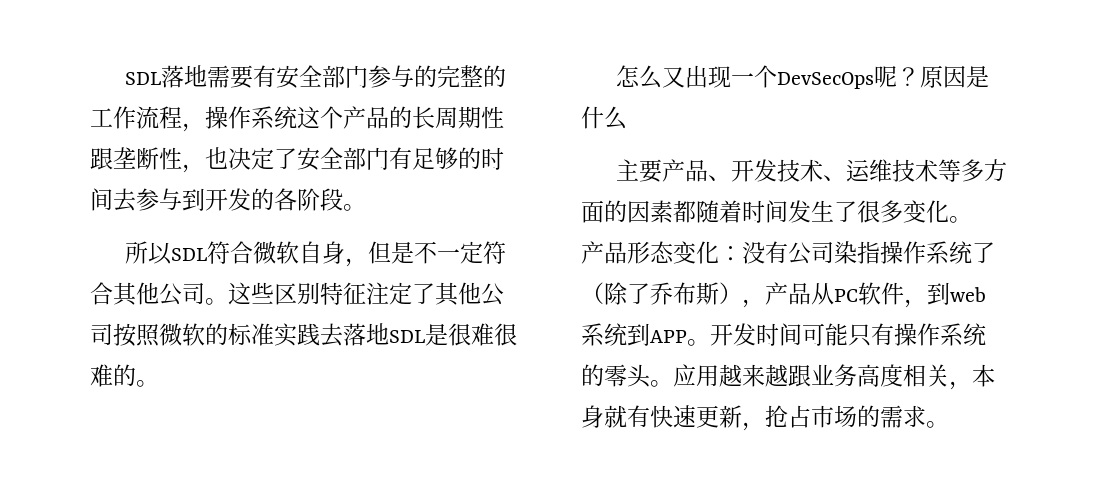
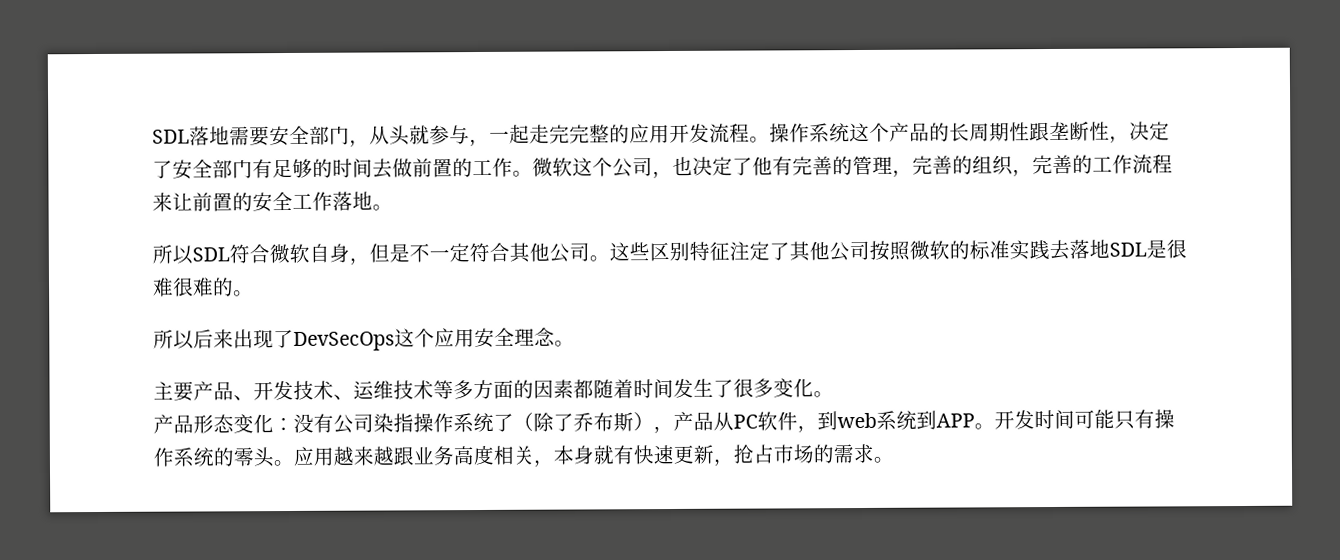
[253,65,507,89] [90,106,205,132] 有安全部门参与的完整的工作流程， -> [269,123,770,147] 安全部门，从头就参与，一起走完完整的应用开发流程。
[205,147,228,169] 也 -> (1130, 139) none
[136,188,343,211] 参与到开发的各阶段 -> [392,154,1173,179] [152,191,373,213] 做前置的工作。微软这个公司，也决定了他有完善的管理，完善的组织，完善的工作流程来让前置的安全工作落地
[616,65,990,89] [581,106,627,130] 怎么又出现一个DevSecOps呢？原因是什么 -> [153,327,575,351] 所以后来出现了DevSecOps这个应用安全理念。

